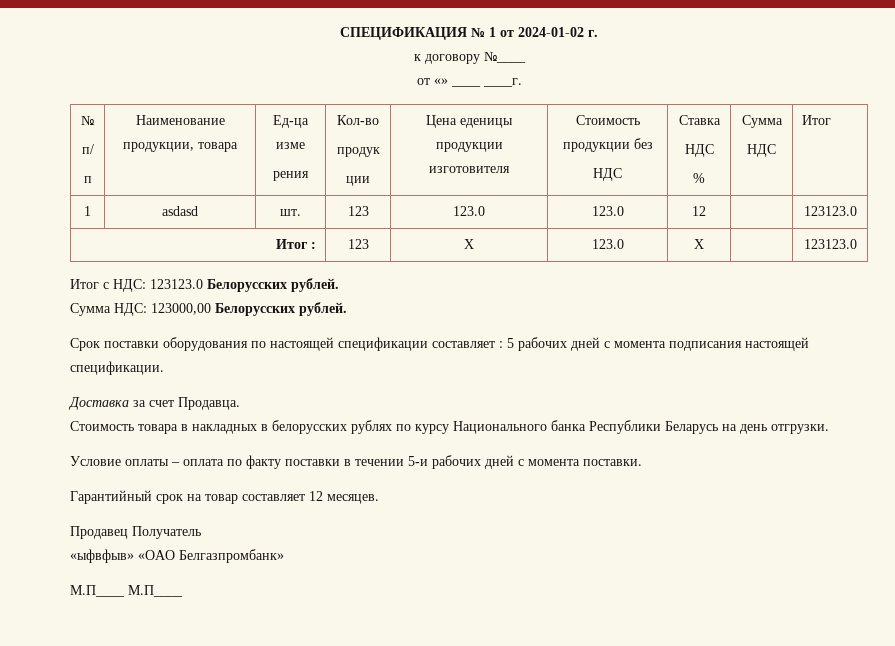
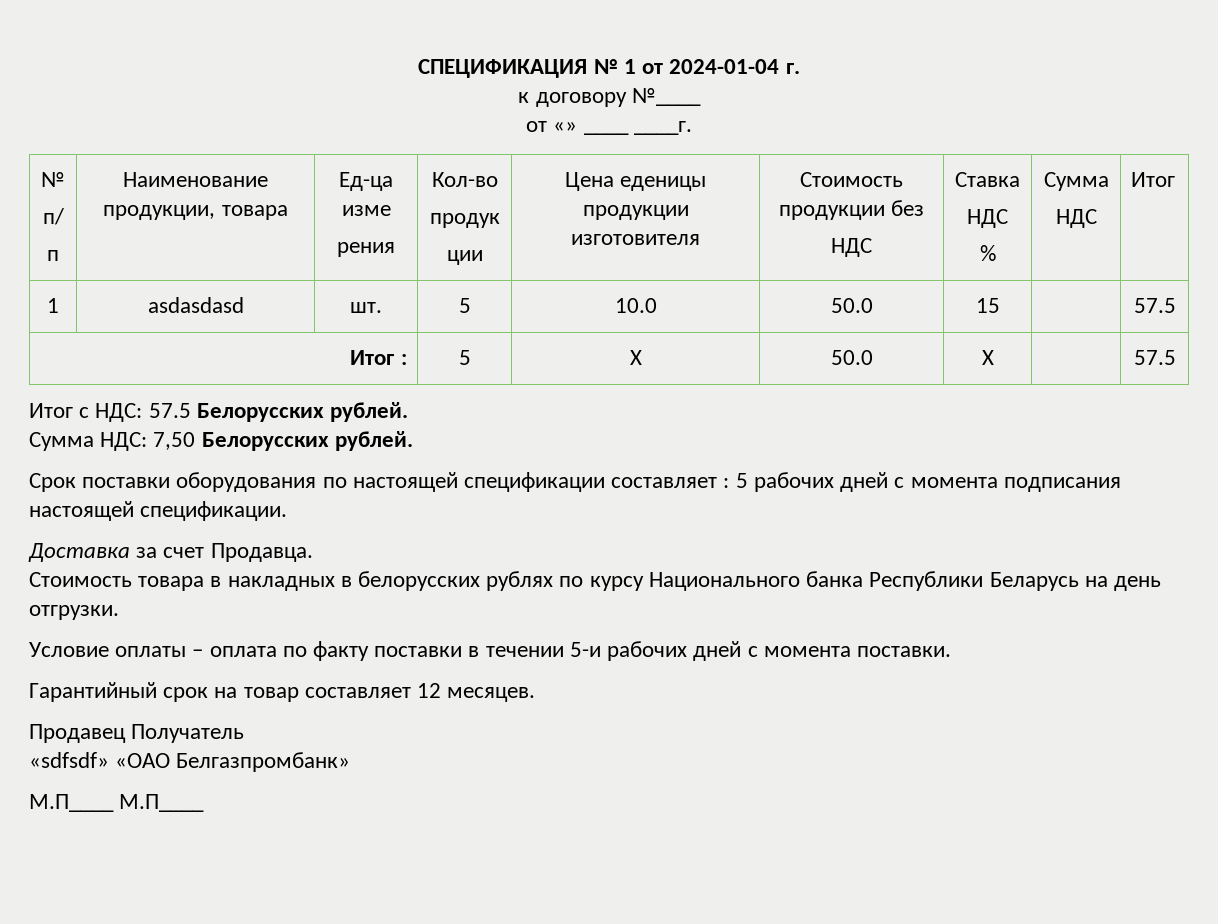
[518,27,584,37] 2024-01-02 -> [669,59,780,74] 2024-01-04
[162,206,198,216] asdasd -> [147,297,244,313] asdasdasd
[347,206,369,216] [453,206,485,216] [591,206,624,216] [692,206,706,216] [803,206,857,216] 123 | 123.0 | 123.0 | 12 | | 123123.0 -> [458,298,471,313] [614,298,657,313] [830,298,873,313] [975,298,1000,313] [1133,298,1176,313] 5 | 10.0 | 50.0 | 15 | | 57.5
[347,239,369,249] [464,239,474,249] [591,239,624,249] 123 | X | 123.0 -> [458,350,471,365] [629,350,642,365] [830,350,873,365] 5 | X | 50.0
[803,239,857,249] 123123.0 -> [1133,350,1176,365] 57.5
[150,279,203,289] 123123.0 -> [148,403,191,418] 57.5
[151,303,211,315] 123000,00 -> [153,432,196,450] 7,50
[70,549,134,563] «ыфвфыв» -> [29,752,109,768] «sdfsdf»

